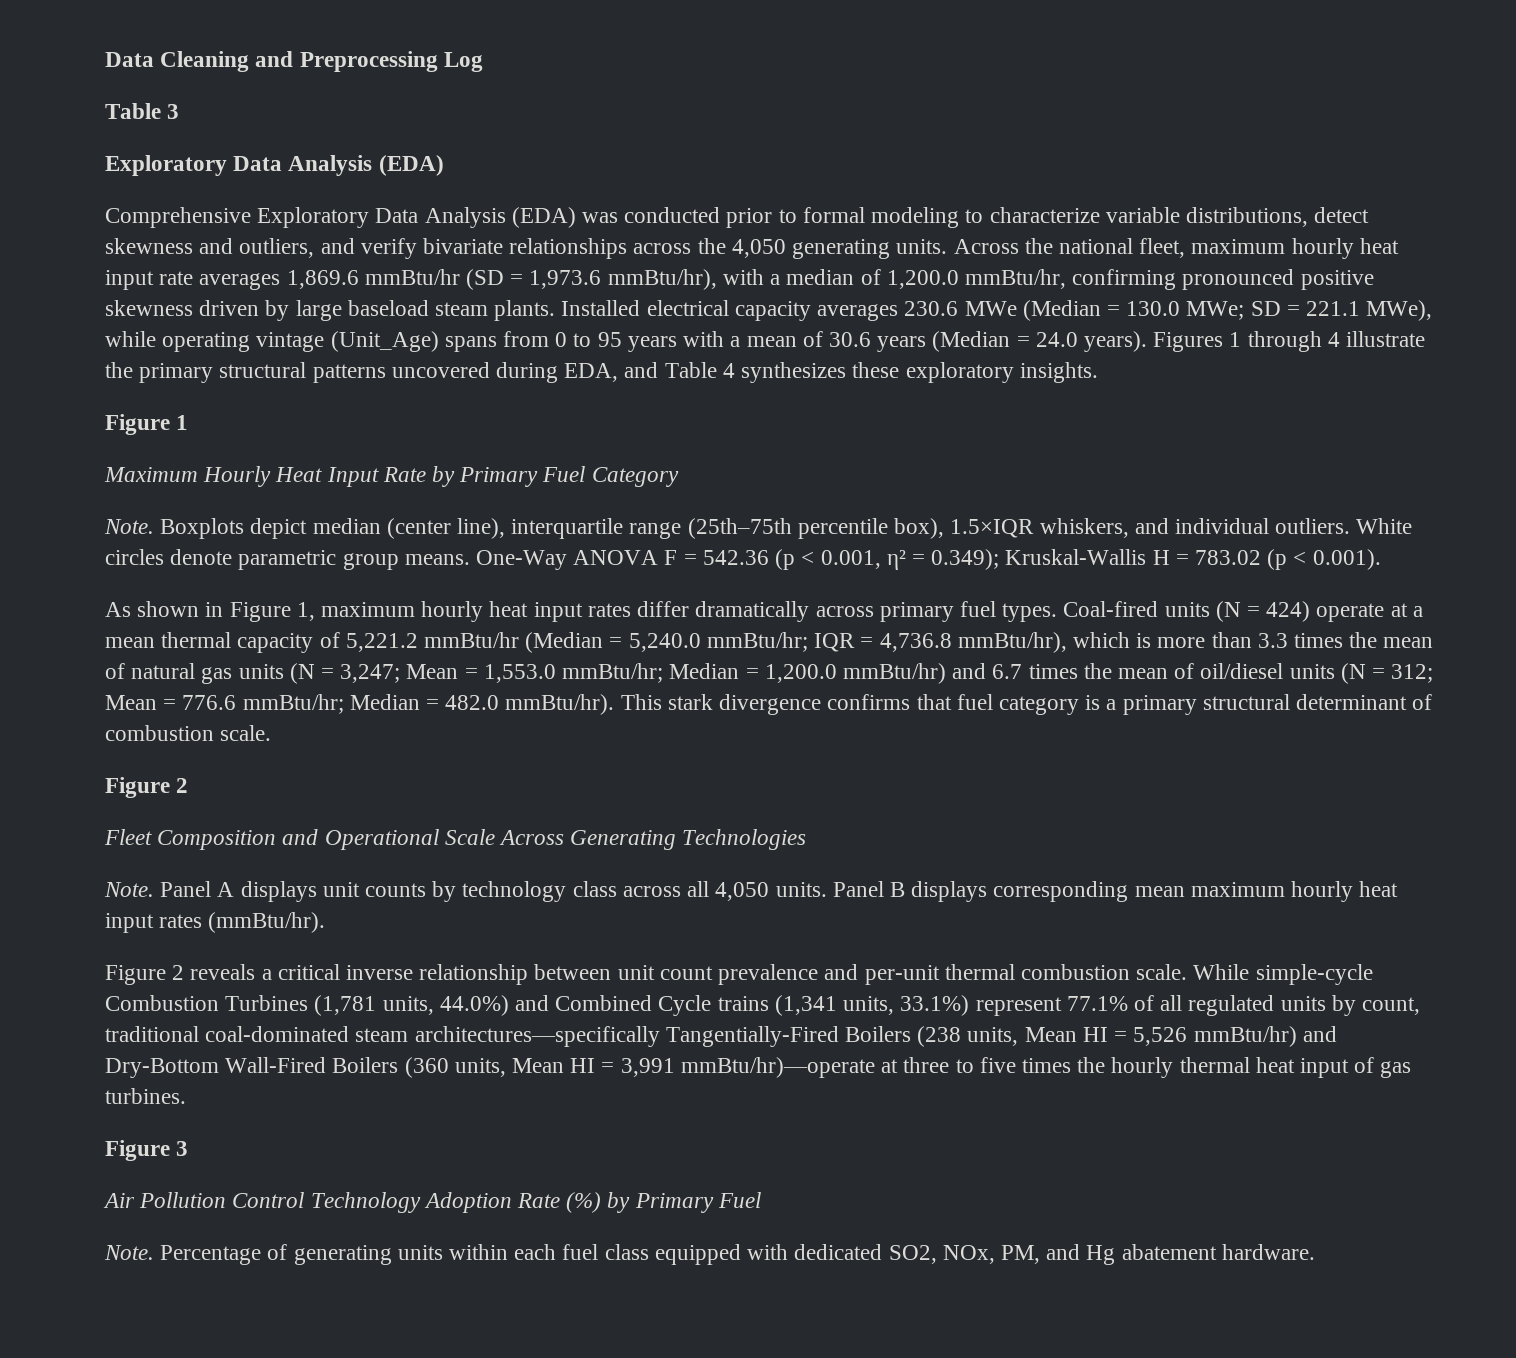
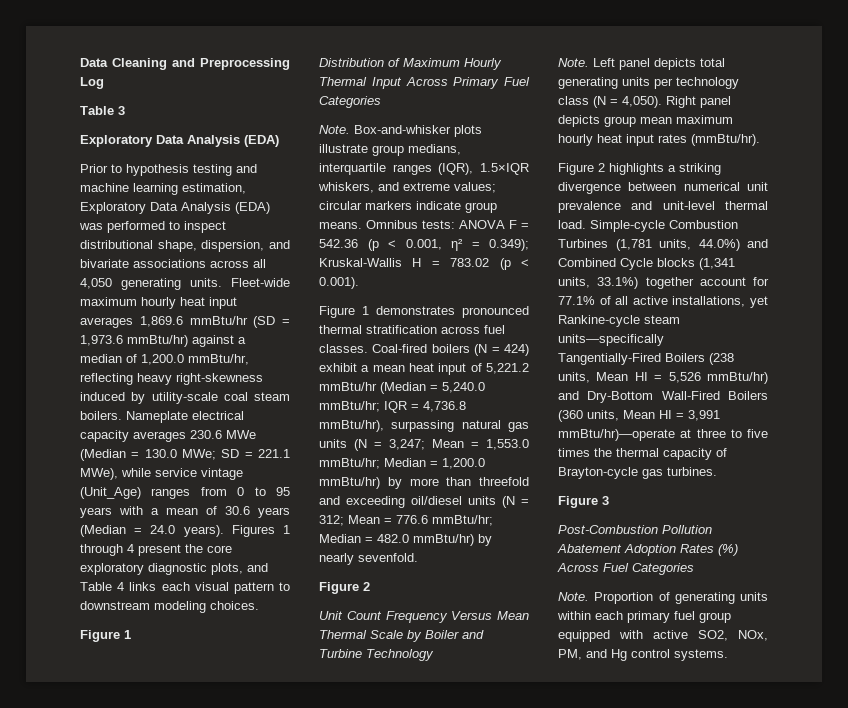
[105,207,251,228] Comprehensive -> [80,164,257,176] [80,183,246,195] Prior to hypothesis testing and machine learning estimation,
[624,207,1370,228] [105,238,1399,259] [105,270,194,290] conducted prior to formal modeling to characterize variable distributions, detect skewness and outliers, and verify bivariate relationships across the 4,050 generating units. Across the national fleet, maximum hourly heat input rate -> [107,221,226,233] [80,240,290,252] [80,259,266,268] [80,278,290,290] [80,297,237,309] performed to inspect distributional shape, dispersion, and bivariate associations across all 4,050 generating units. Fleet-wide maximum hourly heat input
[607,269,764,290] mmBtu/hr), with -> [127,335,234,347] mmBtu/hr) against
[1072,269,1374,290] [105,300,641,321] confirming pronounced positive skewness driven by large baseload steam plants. Installed -> [80,373,263,385] [80,392,290,404] [80,411,188,423] reflecting heavy right-skewness induced by utility-scale coal steam boilers. Nameplate
[162,332,251,352] operating -> [155,468,197,477] service
[444,336,497,352] spans -> [151,488,191,499] ranges
[1346,331,1426,347] [105,362,1098,383] [105,414,189,435] [104,466,679,487] [104,518,1413,539] [105,549,568,570] illustrate the primary structural patterns uncovered during EDA, and Table 4 synthesizes these exploratory insights. // Figure 1 // Maximum Hourly Heat Input Rate by Primary Fuel Category // Note. Boxplots depict median (center line), interquartile range (25th–75th percentile box), 1.5×IQR whiskers, and individual outliers. White circles denote parametric group means. One-Way -> [138,544,232,556] [80,563,268,575] [80,582,290,594] [80,601,259,613] [80,630,131,642] [319,58,502,70] [319,77,530,89] [319,96,381,108] [319,125,482,137] [319,144,461,156] [319,163,529,175] [318,182,496,193] [319,201,497,213] [319,220,455,229] present the core exploratory diagnostic plots, and Table 4 links each visual pattern to downstream modeling choices. // Figure 1 // Distribution of Maximum Hourly Thermal Input Across Primary Fuel Categories // Note. Box-and-whisker plots illustrate group medians, interquartile ranges (IQR), 1.5×IQR whiskers, and extreme values; circular markers indicate group means. Omnibus tests:
[105,601,1423,622] [105,632,314,653] As shown in Figure 1, maximum hourly heat input rates differ dramatically across primary fuel types. Coal-fired units (N = 424) operate at a mean thermal capacity -> [319,306,529,318] [319,325,505,334] [319,344,529,356] [319,363,467,375] Figure 1 demonstrates pronounced thermal stratification across fuel classes. Coal-fired boilers (N = 424) exhibit a mean heat input
[1072,632,1434,648] [105,663,125,679] which is more than 3.3 times the mean of -> [391,420,455,432] surpassing
[952,663,1195,679] and 6.7 times the mean of -> [387,477,529,489] [319,496,405,508] by more than threefold and exceeding
[505,694,1433,715] [105,725,272,741] [105,777,189,798] [104,829,807,850] [104,881,1129,902] mmBtu/hr). This stark divergence confirms that fuel category is a primary structural determinant of combustion scale. // Figure 2 // Fleet Composition and Operational Scale Across Generating Technologies // Note. Panel A displays unit counts by technology class across all 4,050 units. Panel B displays corresponding -> [413,534,492,546] [319,553,418,565] [319,582,370,594] [319,611,529,623] [319,630,484,642] [319,649,434,661] [558,58,725,70] [558,77,739,89] [558,96,731,108] [558,115,636,127] mmBtu/hr) by nearly sevenfold. // Figure 2 // Unit Count Frequency Versus Mean Thermal Scale by Boiler and Turbine Technology // Note. Left panel depicts total generating units per technology class (N = 4,050). Right panel depicts group
[190,964,1373,985] reveals a critical inverse relationship between unit count prevalence and per-unit thermal combustion scale. While simple-cycle -> [609,163,721,175] [558,182,768,194] [558,201,768,213] [558,220,665,232] highlights a striking divergence between numerical unit prevalence and unit-level thermal load. Simple-cycle
[717,996,769,1011] trains -> [657,258,695,267] blocks
[975,995,1420,1016] [105,1026,660,1047] represent 77.1% of all regulated units by count, traditional coal-dominated steam architectures—specifically -> [645,277,769,289] [558,296,768,308] [558,315,680,327] [558,334,664,346] together account for 77.1% of all active installations, yet Rankine-cycle steam units—specifically
[1111,1057,1375,1078] hourly thermal heat input of -> [616,448,727,460] [558,467,638,479] thermal capacity of Brayton-cycle
[103,1192,761,1213] [104,1245,262,1265] Air Pollution Control Technology Adoption Rate (%) by Primary Fuel // Note. Percentage -> [558,525,712,534] [557,544,738,556] [557,563,694,575] [558,592,654,604] Post-Combustion Pollution Abatement Adoption Rates (%) Across Fuel Categories // Note. Proportion
[562,1244,649,1260] fuel class -> [627,611,731,623] primary fuel group
[794,1244,883,1260] dedicated -> [653,630,688,639] active
[1121,1244,1315,1260] abatement hardware. -> [631,649,728,661] control systems.

